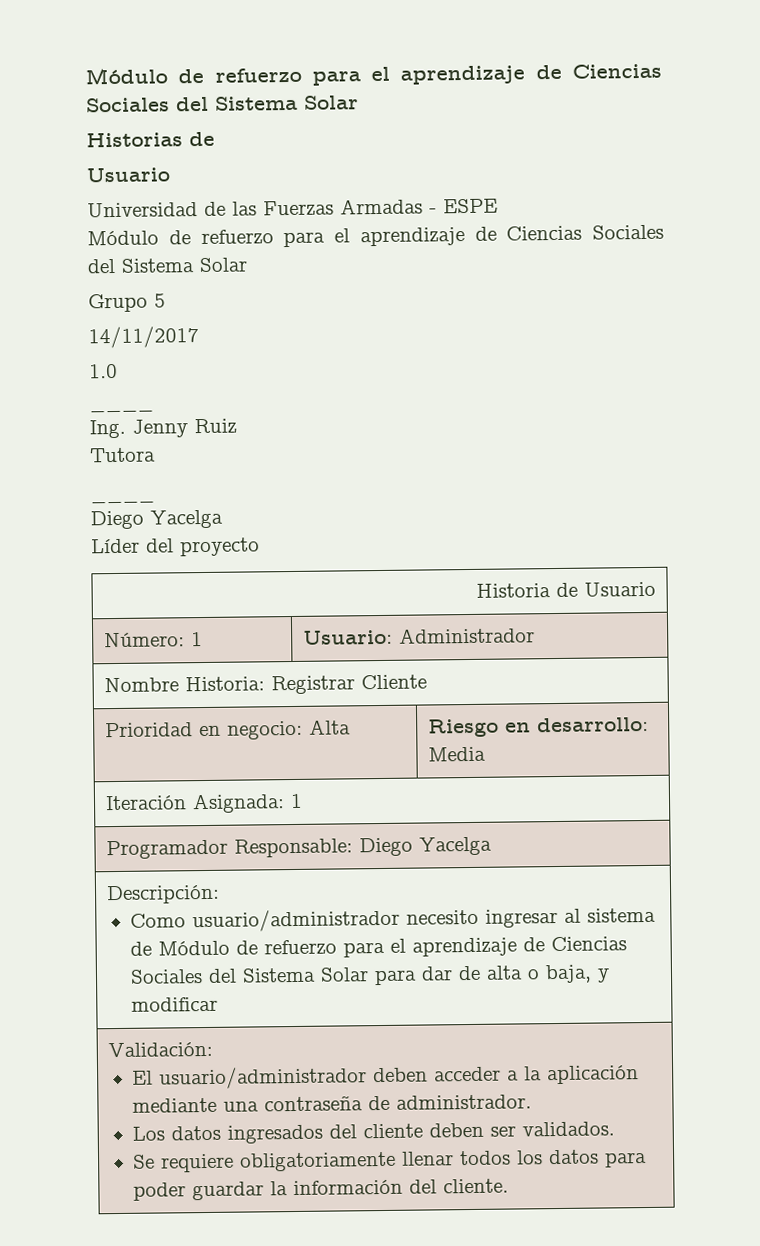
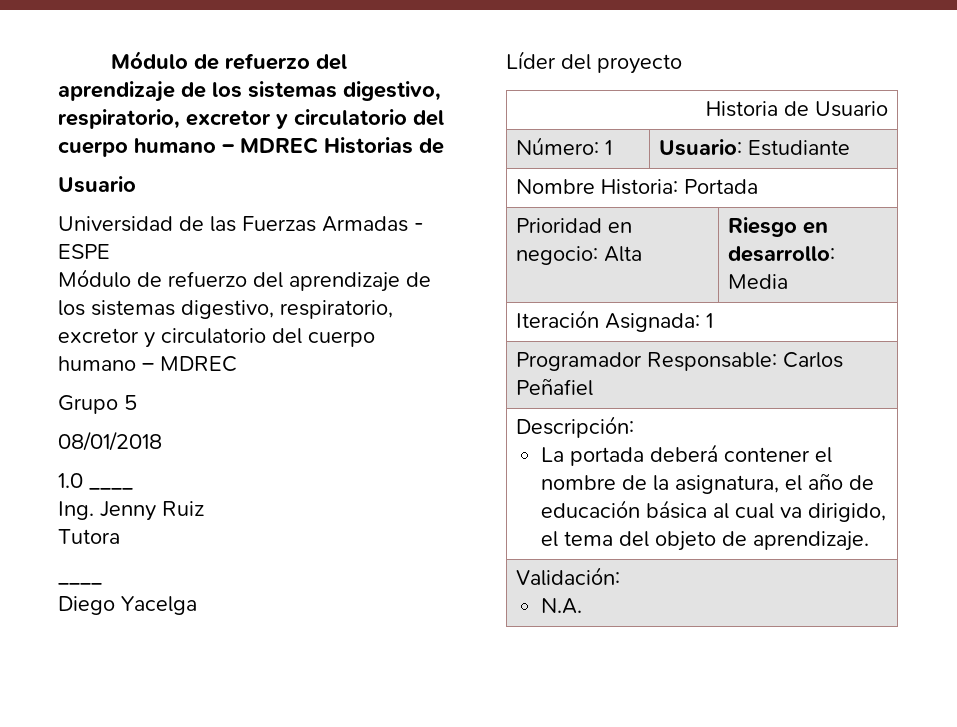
[85,63,662,86] [86,95,359,113] Módulo de refuerzo para el aprendizaje de Ciencias Sociales del Sistema Solar // -> [111,51,348,70] [58,81,441,102] [58,109,444,129] [58,137,318,157] Módulo de refuerzo del aprendizaje de los sistemas digestivo, respiratorio, excretor y circulatorio del cuerpo humano – MDREC
[283,224,664,248] [87,257,248,274] para el aprendizaje de Ciencias Sociales del Sistema Solar -> [253,272,431,292] [58,300,393,319] [58,328,375,348] [58,356,237,372] del aprendizaje de los sistemas digestivo, respiratorio, excretor y circulatorio del cuerpo humano – MDREC
[88,326,199,349] 14/11/2017 -> [58,431,162,451] 08/01/2018
(118, 371) // -> (83, 480) none
[399,627,536,644] Administrador -> [748,140,851,156] Estudiante
[271,674,428,695] Registrar Cliente -> [684,179,759,194] Portada
[359,836,493,857] Diego Yacelga -> [783,352,844,368] [516,378,594,396] Carlos Peñafiel
[129,907,656,933] [129,936,627,958] [129,964,610,986] [130,996,218,1012] [108,1041,214,1058] [131,1065,639,1090] [131,1094,532,1113] [131,1121,615,1144] [132,1149,647,1173] [132,1178,509,1201] Como usuario/administrador necesito ingresar al sistema de Módulo de refuerzo para el aprendizaje de Ciencias Sociales del Sistema Solar para dar de alta o baja, y modificar // Validación: // El usuario/administrador deben acceder a la aplicación mediante una contraseña de administrador. // Los datos ingresados del cliente deben ser validados. // Se requiere obligatoriamente llenar todos los datos para poder guardar la información del cliente. -> [540,444,832,466] [540,473,874,494] [540,500,886,522] [540,531,869,551] [516,567,621,586] [540,598,582,614] La portada deberá contener el nombre de la asignatura, el año de educación básica al cual va dirigido, el tema del objeto de aprendizaje. // Validación: // N.A.

